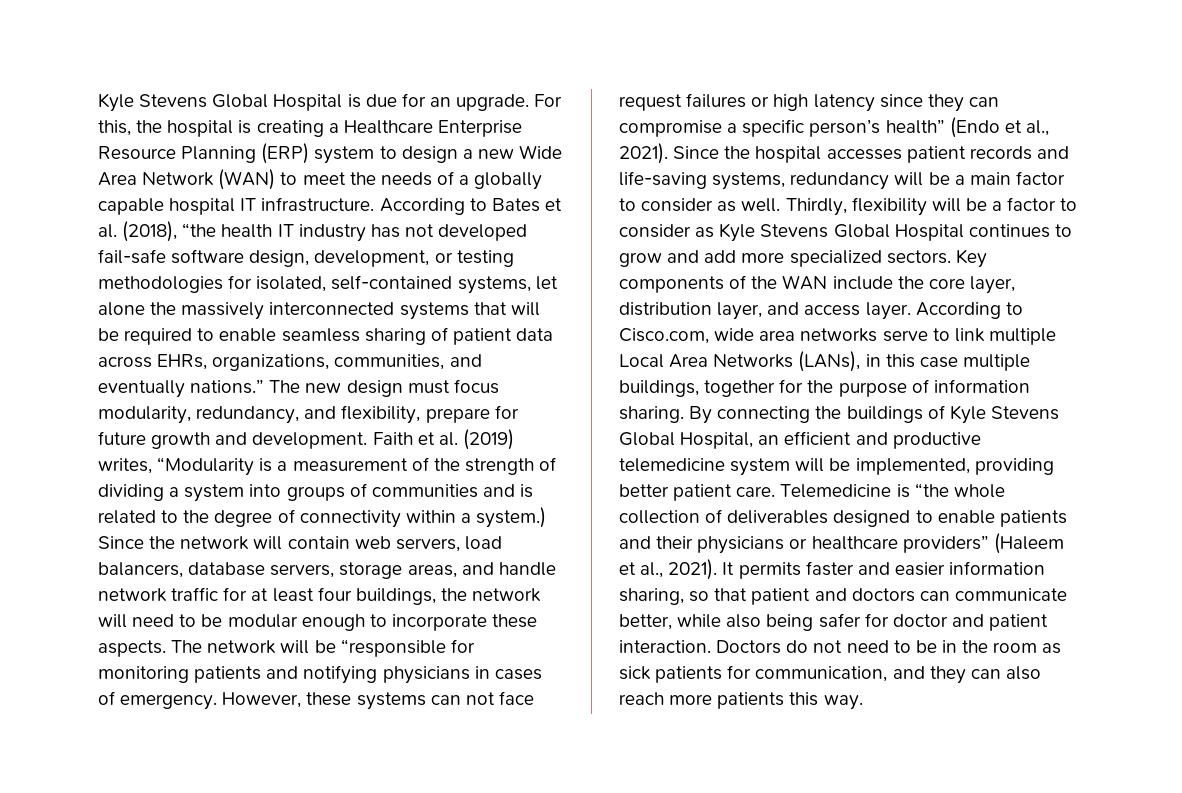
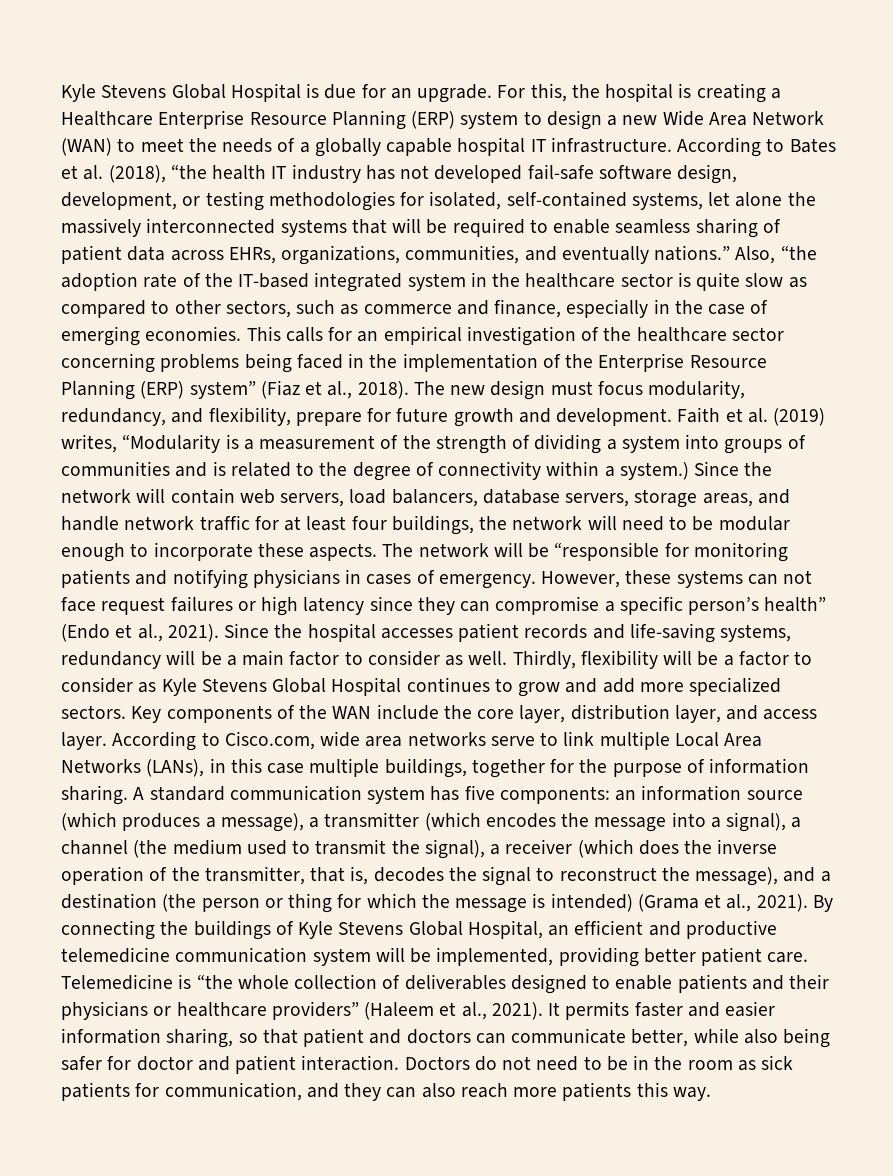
(265, 386) none -> [735,245,817,264] [61,272,807,292] [61,299,769,318] [61,326,784,346] [61,353,767,373] [61,380,409,400] Also, “the adoption rate of the IT-based integrated system in the healthcare sector is quite slow as compared to other sectors, such as commerce and finance, especially in the case of emerging economies. This calls for an empirical investigation of the healthcare sector concerning problems being faced in the implementation of the Enterprise Resource Planning (ERP) system” (Fiaz et al., 2018).
(684, 414) none -> [133,785,803,804] [61,812,802,832] [61,839,778,859] [61,866,831,886] [61,893,808,913] A standard communication system has five components: an information source (which produces a message), a transmitter (which encodes the message into a signal), a channel (the medium used to transmit the signal), a receiver (which does the inverse operation of the transmitter, that is, decodes the signal to reconstruct the message), and a destination (the person or thing for which the message is intended) (Grama et al., 2021).
(725, 465) none -> [175,947,308,963] communication

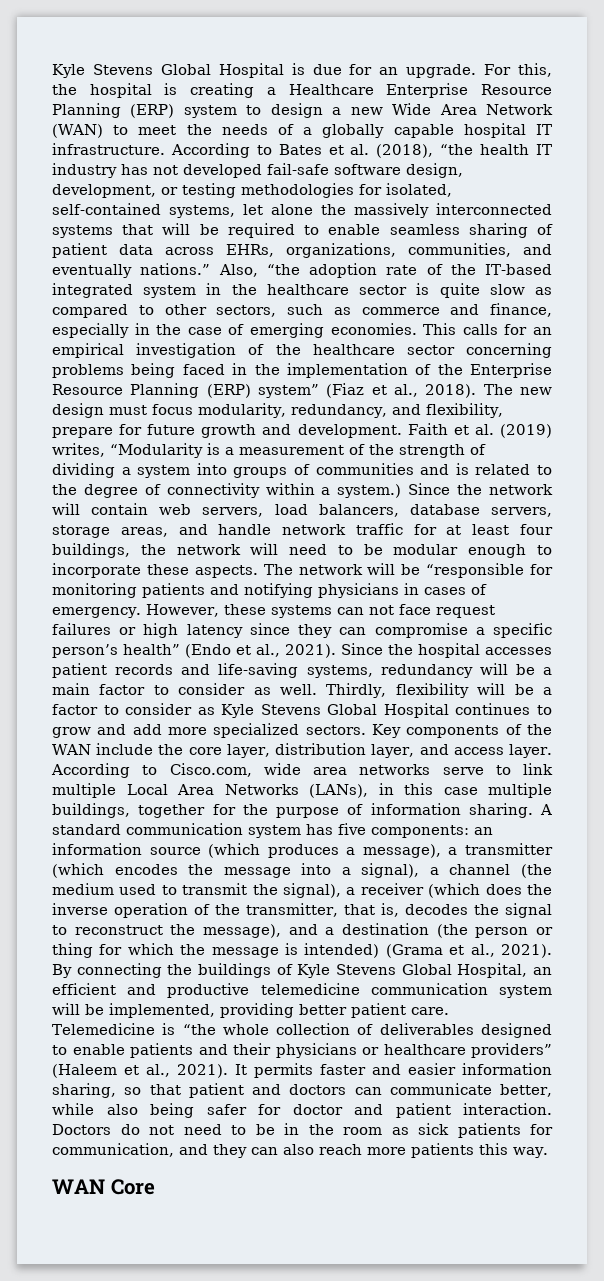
(711, 1094) none -> [52,1179,155,1195] // WAN Core

